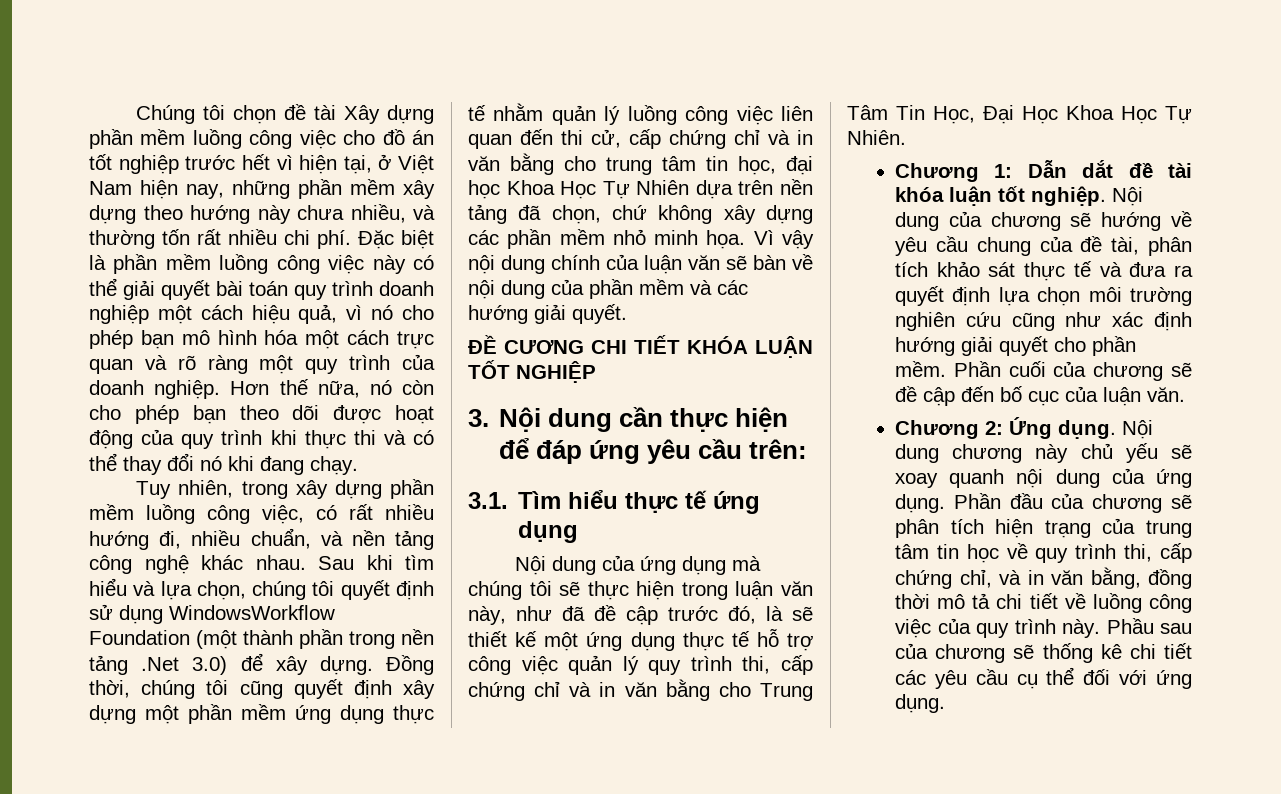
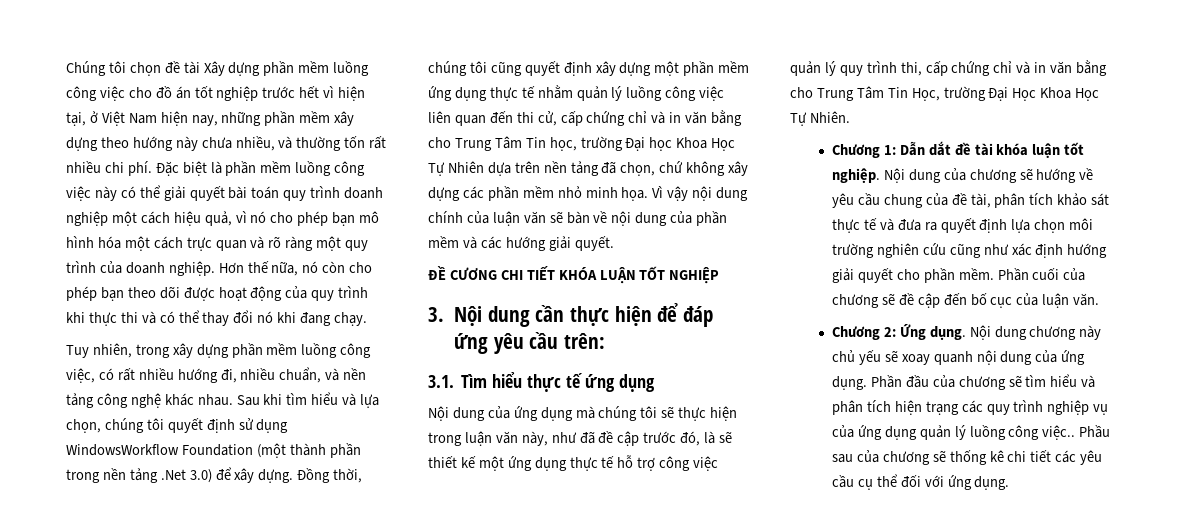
[606,156,813,175] trung tâm tin học, đại -> [454,136,646,151] Trung Tâm Tin học, trường Đại
(975, 115) none -> [943,86,986,101] trường
(1192, 501) none -> [1025,374,1096,388] tìm hiểu và
[1102,518,1192,538] [895,543,1192,563] [895,567,1192,589] [895,593,1192,613] [895,618,1101,638] của trung tâm tin học về quy trình thi, cấp chứng chỉ, và in văn bằng, đồng thời mô tả chi tiết về luồng công việc của quy trình này. -> [961,400,1109,415] [831,425,1076,440] các quy trình nghiệp vụ của ứng dụng quản lý luồng công việc..

